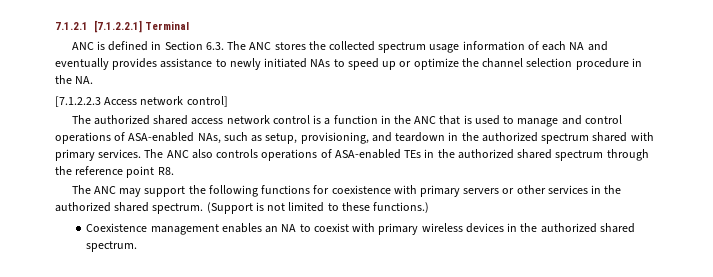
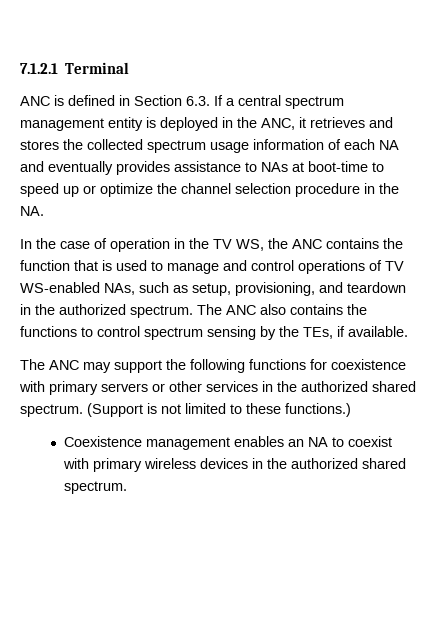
[94,20,142,33] [7.1.2.2.1] -> (58, 68) none
[227,41,272,50] The ANC -> [214,95,344,109] [20,117,393,131] If a central spectrum management entity is deployed in the ANC, it retrieves and
[229,58,331,70] newly initiated NAs -> [261,161,368,172] NAs at boot-time
[55,96,228,107] [71,115,437,125] [7.1.2.2.3 Access network control] // The authorized shared access network control is a function in the ANC -> [20,238,403,252] [20,260,70,271] In the case of operation in the TV WS, the ANC contains the function
[128,132,195,142] ASA-enabled -> [385,261,404,271] [20,282,100,293] TV WS-enabled
[541,132,654,144] [55,149,649,161] [55,166,174,178] spectrum shared with primary services. The ANC also controls operations of ASA-enabled TEs in the authorized shared spectrum through the reference point R8. -> [130,304,367,318] [20,326,408,340] spectrum. The ANC also contains the functions to control spectrum sensing by the TEs, if available.

